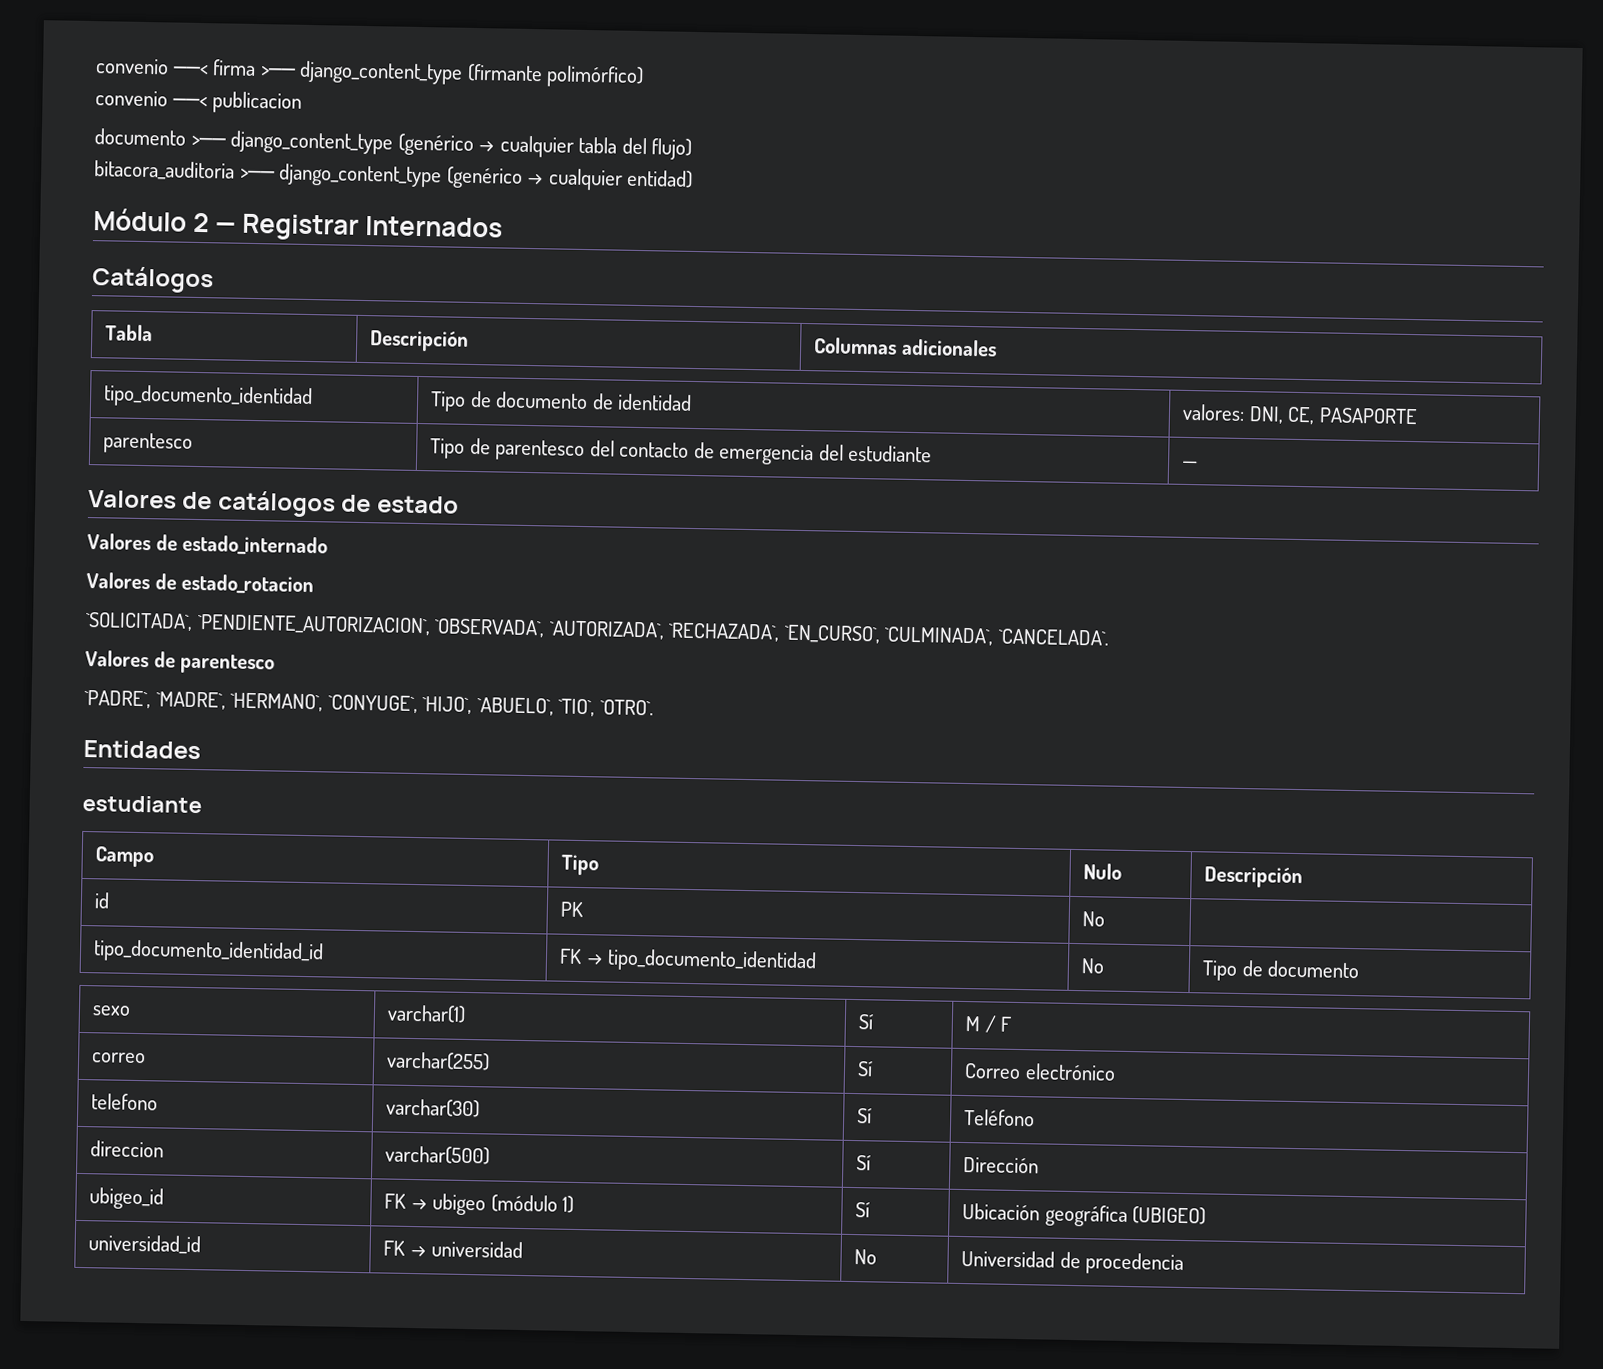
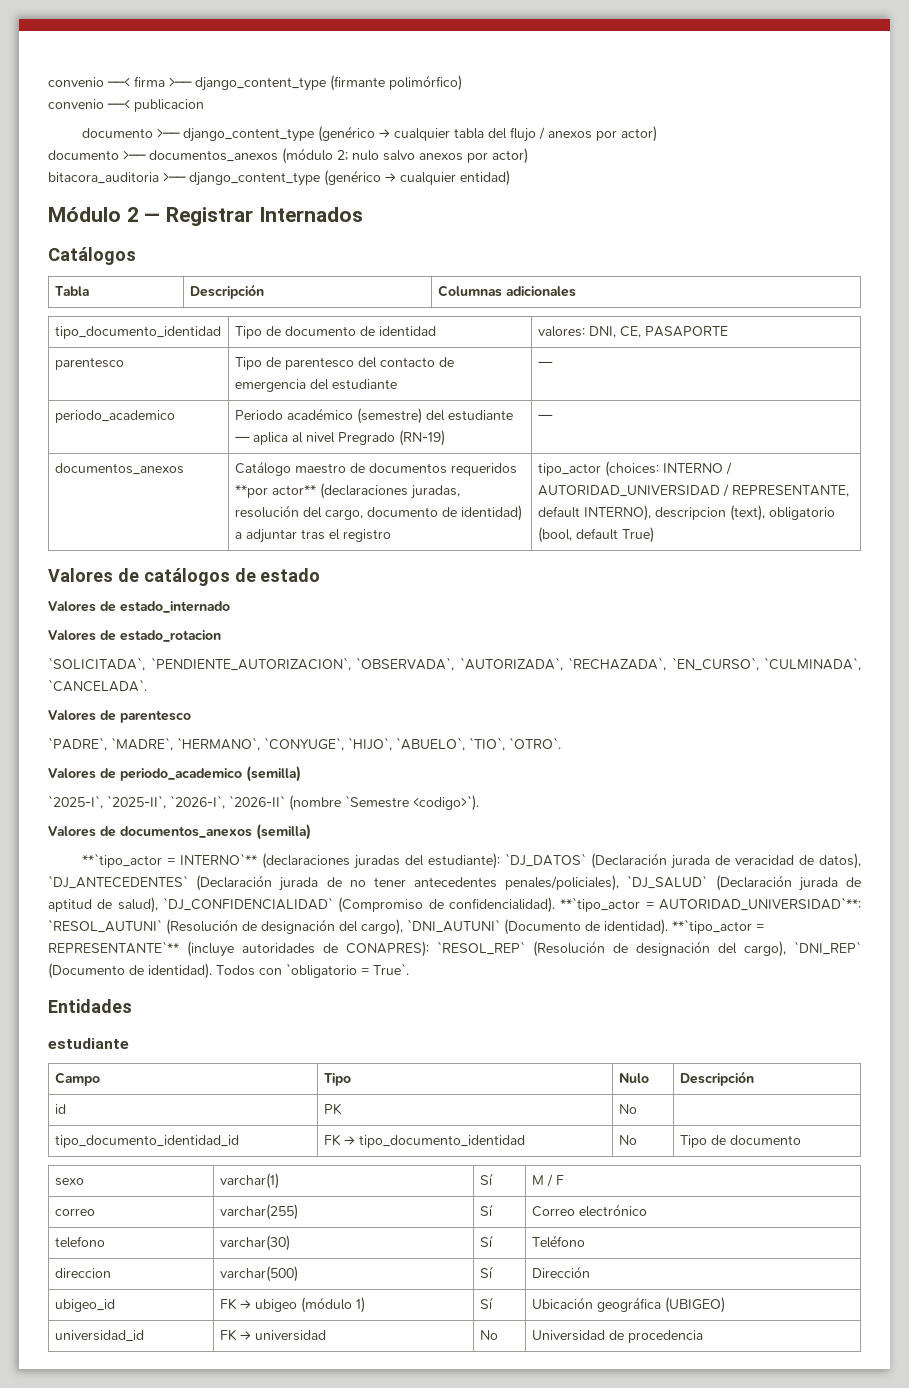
[651,138,693,160] flujo) -> [509,126,657,142] [48,148,528,164] flujo / anexos por actor) // documento >── documentos_anexos (módulo 2; nulo salvo anexos por actor)
(1199, 464) none -> [54,410,175,423] [234,408,513,424] [234,430,445,446] [537,414,553,420] [54,463,184,475] [234,461,517,476] [234,483,460,499] [234,505,522,521] [234,529,391,543] [537,461,732,477] [537,484,849,497] [537,505,835,521] [537,527,654,543] // periodo_academico | Periodo académico (semestre) del estudiante — aplica al nivel Pregrado (RN-19) | — // documentos_anexos | Catálogo maestro de documentos requeridos **por actor** (declaraciones juradas, resolución del cargo, documento de identidad) a adjuntar tras el registro | tipo_actor (choices: INTERNO / AUTORIDAD_UNIVERSIDAD / REPRESENTANTE, default INTERNO), descripcion (text), obligatorio (bool, default True)
(654, 707) none -> [48,766,301,782] [48,795,479,811] [48,824,311,840] [81,853,862,869] [48,875,861,891] [48,897,861,913] [48,919,764,935] [48,941,861,957] [48,963,409,979] // Valores de periodo_academico (semilla) // `2025-I`, `2025-II`, `2026-I`, `2026-II` (nombre `Semestre <codigo>`). // Valores de documentos_anexos (semilla) // **`tipo_actor = INTERNO`** (declaraciones juradas del estudiante): `DJ_DATOS` (Declaración jurada de veracidad de datos), `DJ_ANTECEDENTES` (Declaración jurada de no tener antecedentes penales/policiales), `DJ_SALUD` (Declaración jurada de aptitud de salud), `DJ_CONFIDENCIALIDAD` (Compromiso de confidencialidad). **`tipo_actor = AUTORIDAD_UNIVERSIDAD`**: `RESOL_AUTUNI` (Resolución de designación del cargo), `DNI_AUTUNI` (Documento de identidad). **`tipo_actor = REPRESENTANTE`** (incluye autoridades de CONAPRES): `RESOL_REP` (Resolución de designación del cargo), `DNI_REP` (Documento de identidad). Todos con `obligatorio = True`.

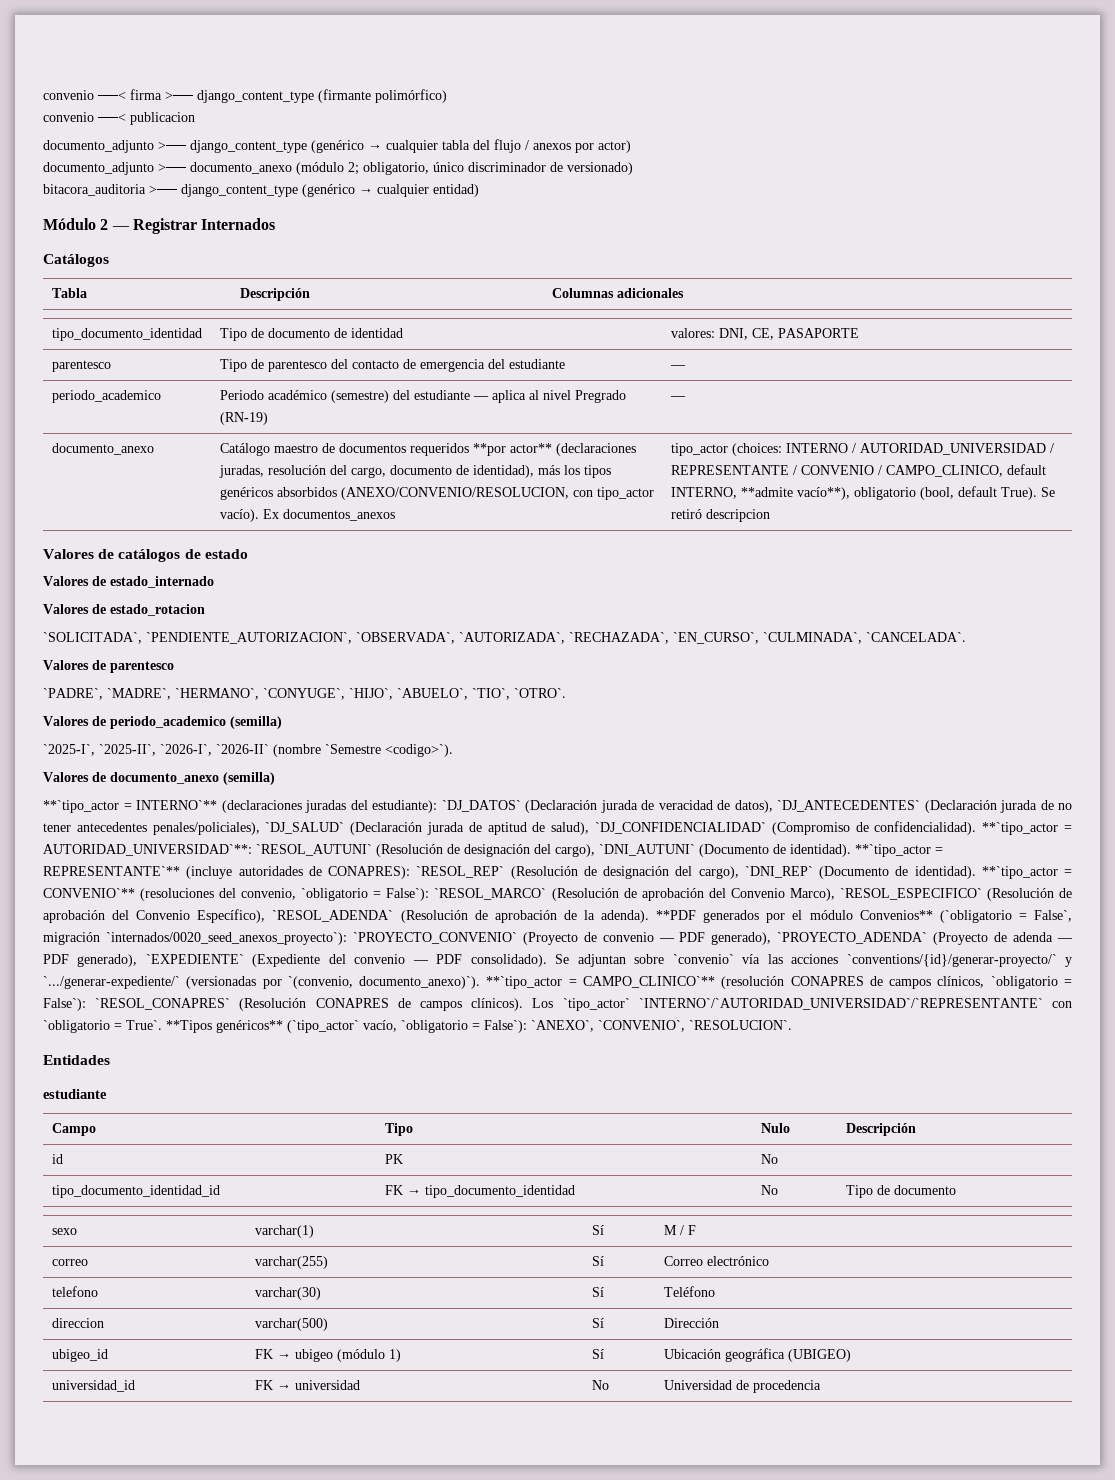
[81,128,153,138] documento -> [43,140,154,153] documento_adjunto
[48,148,528,164] documento >── documentos_anexos (módulo 2; nulo salvo anexos por actor) -> [43,162,633,175] documento_adjunto >── documento_anexo (módulo 2; obligatorio, único discriminador de versionado)
[54,463,184,475] documentos_anexos -> [51,443,154,455] documento_anexo
[460,505,522,521] [234,529,391,543] identidad) a adjuntar tras el registro -> [472,465,611,478] [219,487,654,500] [219,509,395,522] identidad), más los tipos genéricos absorbidos (ANEXO/CONVENIO/RESOLUCION, con tipo_actor vacío). Ex documentos_anexos
[731,485,849,497] [537,505,835,521] [537,527,654,543] REPRESENTANTE, default INTERNO), descripcion (text), obligatorio (bool, default True) -> [670,464,1046,477] [670,486,1055,500] [670,509,770,522] REPRESENTANTE / CONVENIO / CAMPO_CLINICO, default INTERNO, **admite vacío**), obligatorio (bool, default True). Se retiró descripcion
[120,826,252,838] documentos_anexos -> [110,772,219,784] documento_anexo
[216,963,409,978] Todos con `obligatorio = True`. -> [981,866,1072,879] [43,888,1072,901] [43,909,1072,923] [43,932,1073,945] [43,954,1073,967] [43,976,1073,989] [43,998,1072,1011] [43,1020,792,1033] **`tipo_actor = CONVENIO`** (resoluciones del convenio, `obligatorio = False`): `RESOL_MARCO` (Resolución de aprobación del Convenio Marco), `RESOL_ESPECIFICO` (Resolución de aprobación del Convenio Específico), `RESOL_ADENDA` (Resolución de aprobación de la adenda). **PDF generados por el módulo Convenios** (`obligatorio = False`, migración `internados/0020_seed_anexos_proyecto`): `PROYECTO_CONVENIO` (Proyecto de convenio — PDF generado), `PROYECTO_ADENDA` (Proyecto de adenda — PDF generado), `EXPEDIENTE` (Expediente del convenio — PDF consolidado). Se adjuntan sobre `convenio` vía las acciones `conventions/{id}/generar-proyecto/` y `.../generar-expediente/` (versionadas por `(convenio, documento_anexo)`). **`tipo_actor = CAMPO_CLINICO`** (resolución CONAPRES de campos clínicos, `obligatorio = False`): `RESOL_CONAPRES` (Resolución CONAPRES de campos clínicos). Los `tipo_actor` `INTERNO`/`AUTORIDAD_UNIVERSIDAD`/`REPRESENTANTE` con `obligatorio = True`. **Tipos genéricos** (`tipo_actor` vacío, `obligatorio = False`): `ANEXO`, `CONVENIO`, `RESOLUCION`.

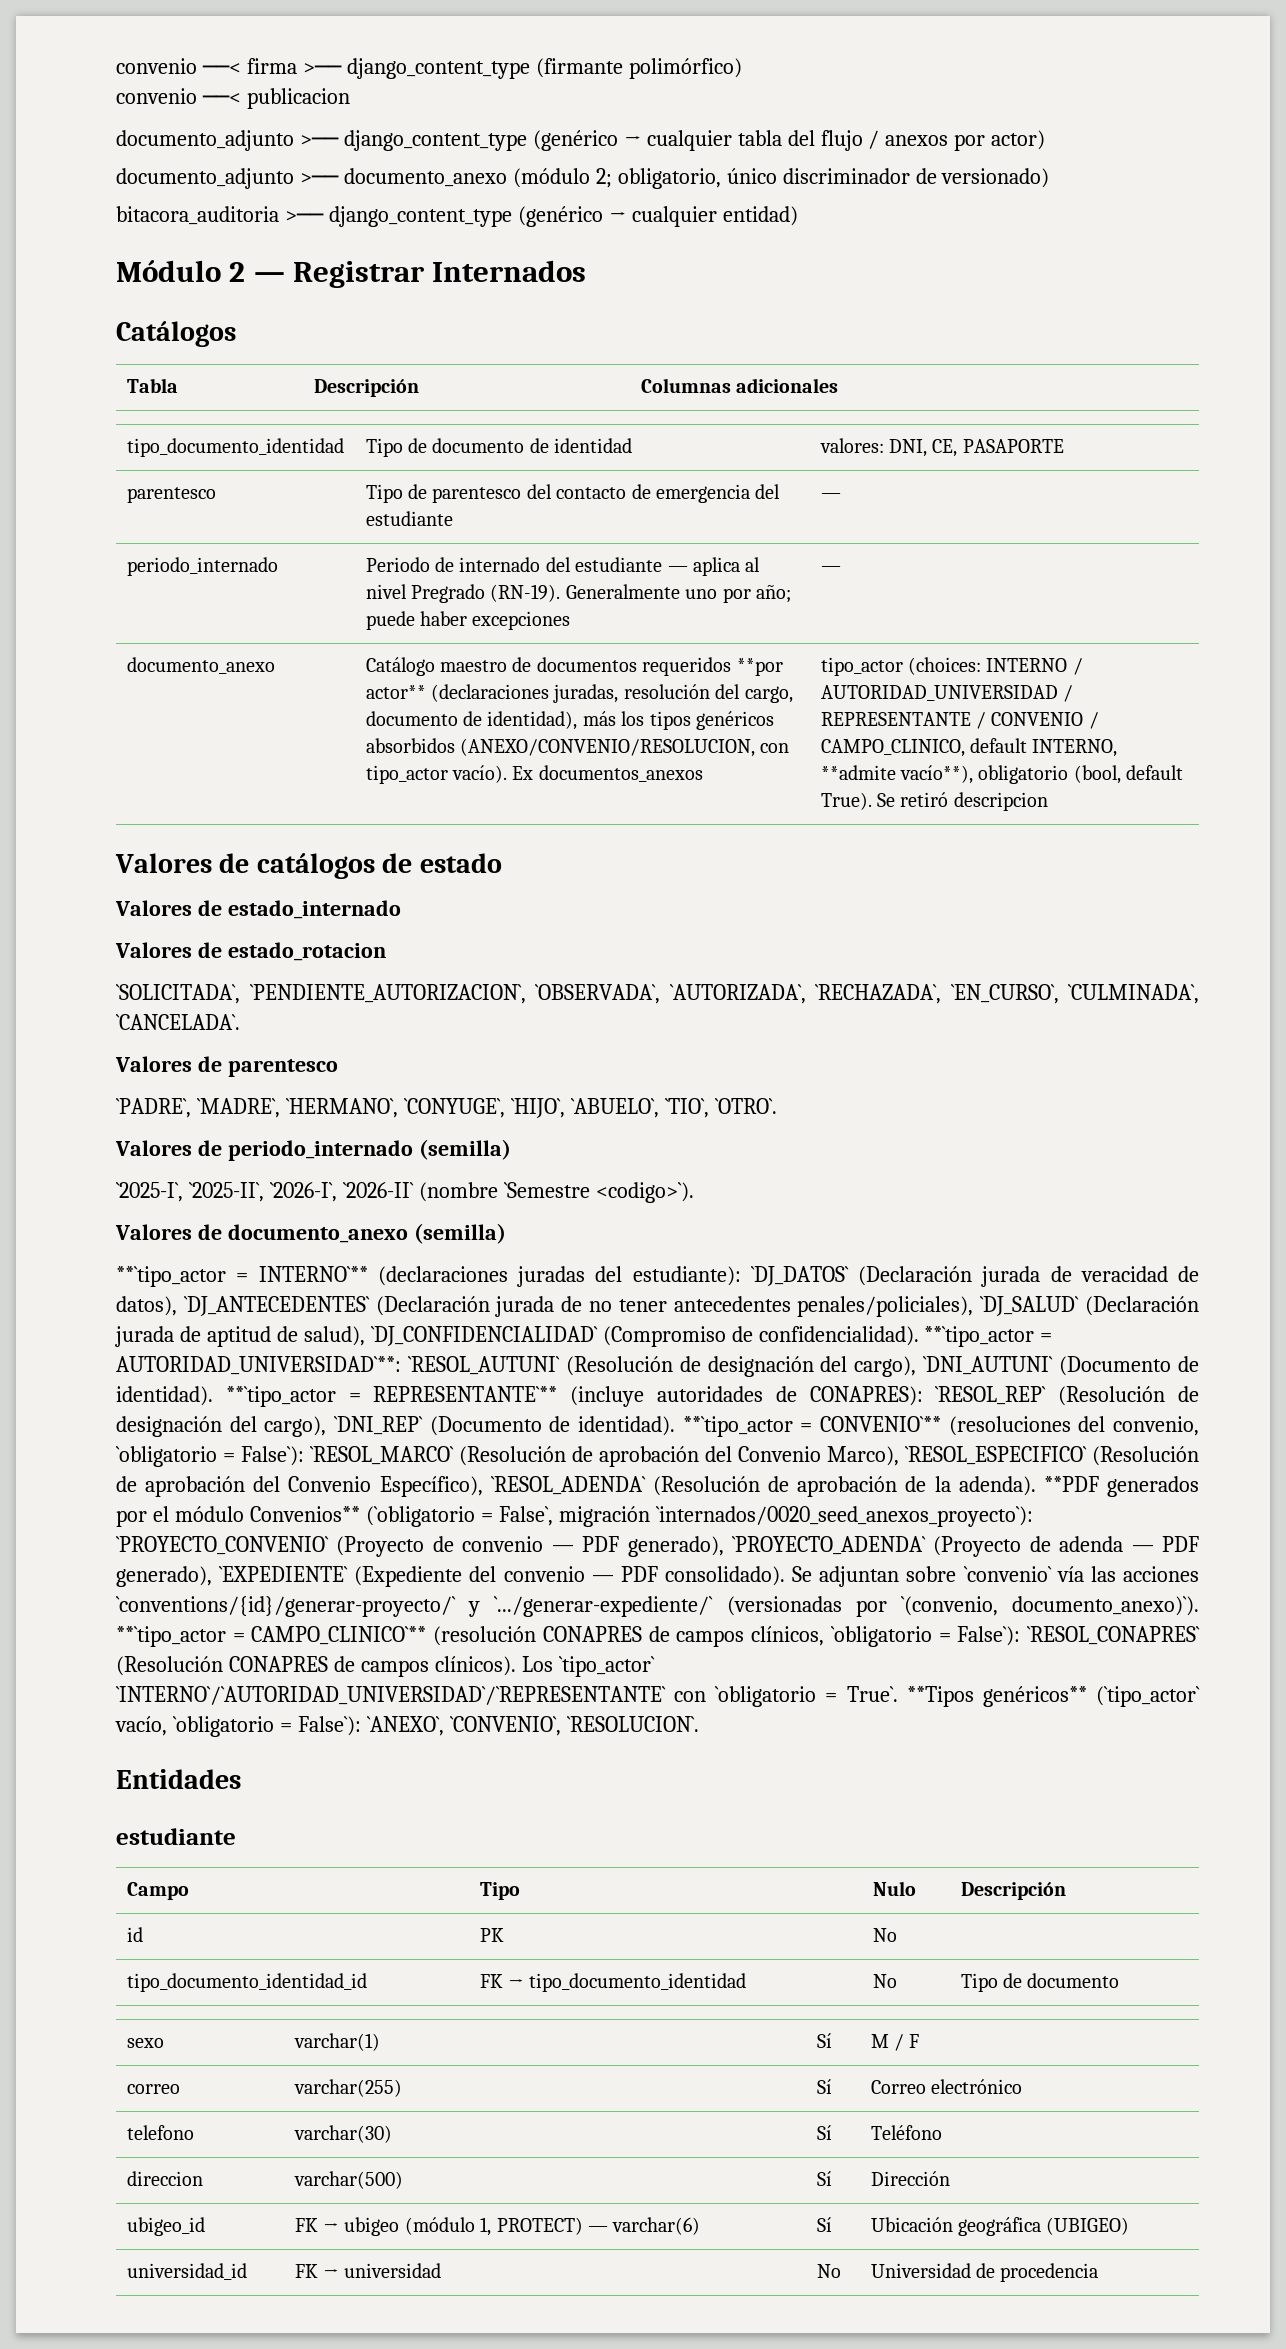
[51,390,161,403] periodo_academico -> [126,557,278,576] periodo_internado
[267,390,389,403] académico (semestre) -> [434,557,541,572] de internado
[219,412,268,425] (RN-19) -> [490,584,791,603] [365,611,571,630] (RN-19). Generalmente uno por año; puede haber excepciones
[110,716,226,729] periodo_academico -> [227,1140,413,1161] periodo_internado
[388,1349,401,1362] 1) -> [480,2217,701,2236] 1, PROTECT) — varchar(6)

